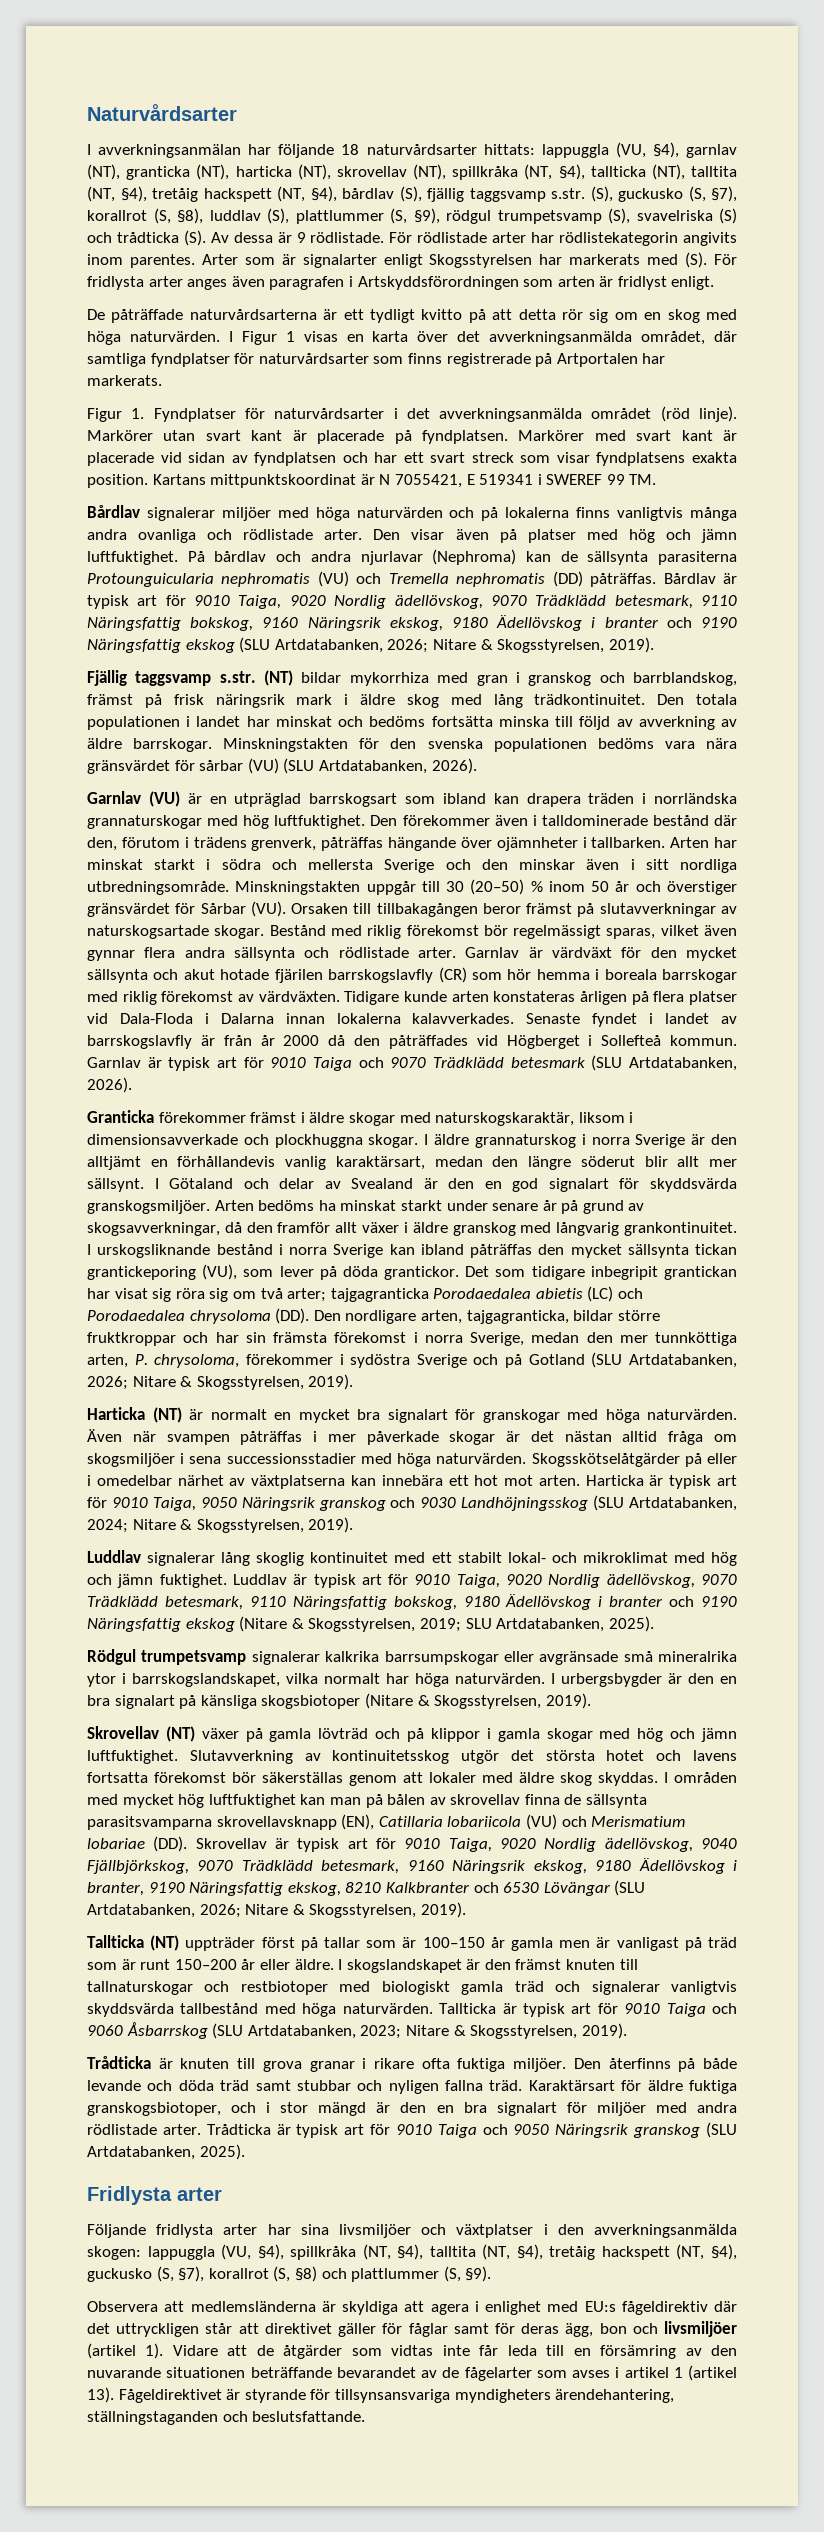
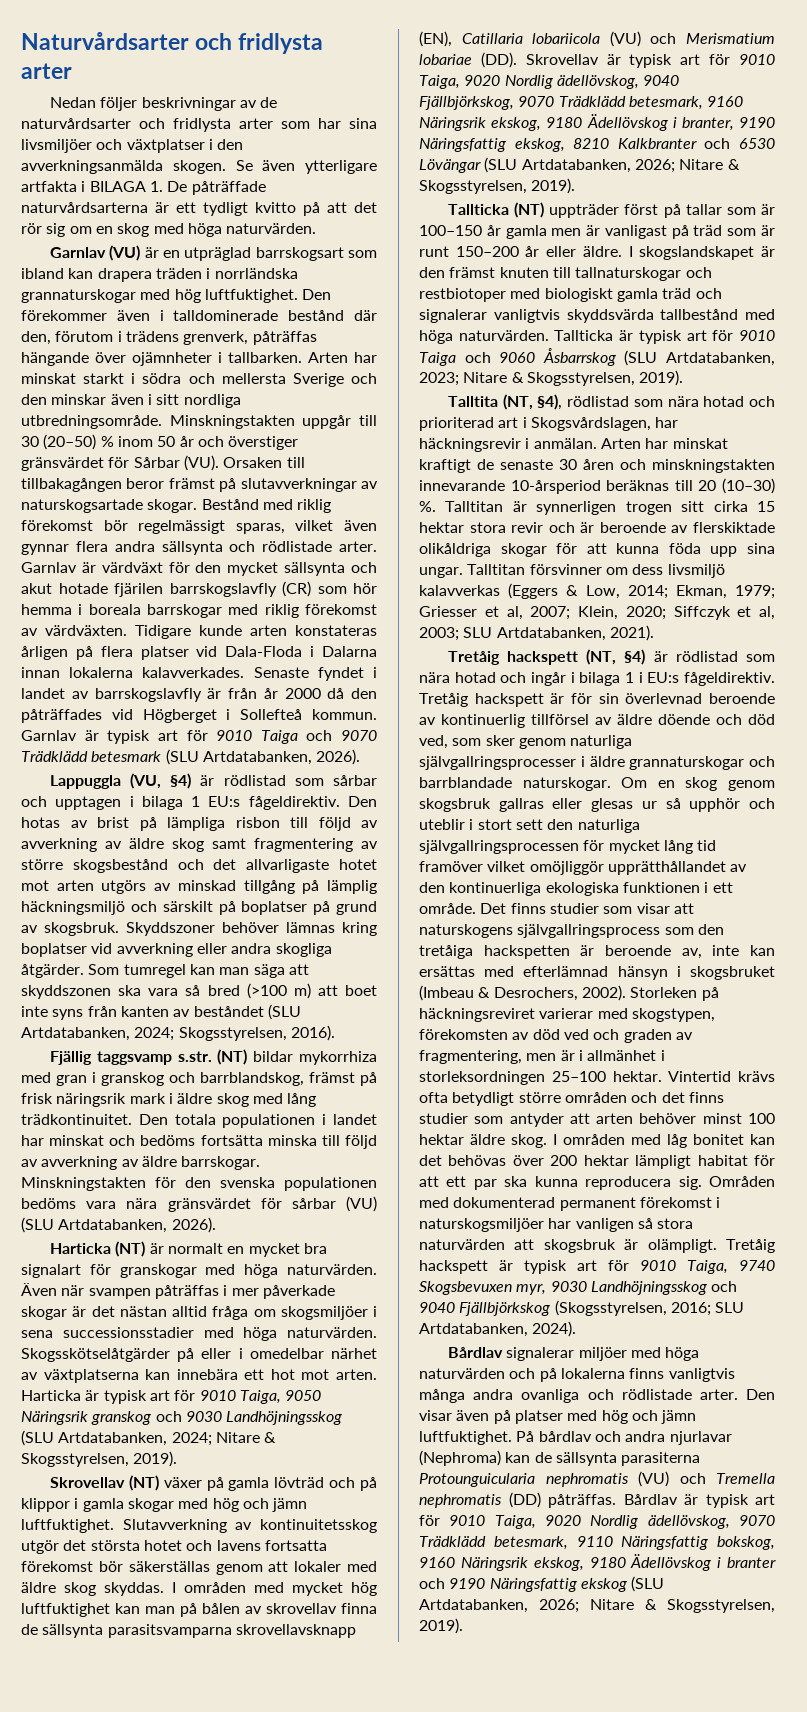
[87,142,738,158] [87,164,737,180] [87,186,737,202] [87,208,737,224] [87,230,737,246] [87,252,737,268] [87,276,715,290] // I avverkningsanmälan har följande 18 naturvårdsarter hittats: lappuggla (VU, §4), garnlav (NT), granticka (NT), harticka (NT), skrovellav (NT), spillkråka (NT, §4), tallticka (NT), talltita (NT, §4), tretåig hackspett (NT, §4), bårdlav (S), fjällig taggsvamp s.str. (S), guckusko (S, §7), korallrot (S, §8), luddlav (S), plattlummer (S, §9), rödgul trumpetsvamp (S), svavelriska (S) och trådticka (S). Av dessa är 9 rödlistade. För rödlistade arter har rödlistekategorin angivits inom parentes. Arter som är signalarter enligt Skogsstyrelsen har markerats med (S). För fridlysta arter anges även paragrafen i Artskyddsförordningen som arten är fridlyst enligt. // -> [195,33,324,54] [21,63,72,79] [49,97,278,111] [21,118,377,132] [21,139,244,153] [21,160,377,174] [21,181,163,192] och fridlysta arter // Nedan följer beskrivningar av de naturvårdsarter och fridlysta arter som har sina livsmiljöer och växtplatser i den avverkningsanmälda skogen. Se även ytterligare artfakta i BILAGA 1.
[518,309,556,320] detta -> [354,202,377,213] det
[228,331,737,345] [87,353,666,367] [87,375,162,386] [87,406,737,422] [87,430,737,444] [87,452,738,466] [87,474,657,488] [87,505,737,521] [87,529,738,543] [87,549,737,565] [87,571,737,587] [87,595,737,609] [87,615,737,631] [87,637,654,653] [87,670,737,686] [87,694,737,708] [87,716,737,730] [87,738,737,752] [87,758,477,774] I Figur 1 visas en karta över det avverkningsanmälda området, där samtliga fyndplatser för naturvårdsarter som finns registrerade på Artportalen har markerats. // Figur 1. Fyndplatser för naturvårdsarter i det avverkningsanmälda området (röd linje). Markörer utan svart kant är placerade på fyndplatsen. Markörer med svart kant är placerade vid sidan av fyndplatsen och har ett svart streck som visar fyndplatsens exakta position. Kartans mittpunktskoordinat är N 7055421, E 519341 i SWEREF 99 TM. // Bårdlav signalerar miljöer med höga naturvärden och på lokalerna finns vanligtvis många andra ovanliga och rödlistade arter. Den visar även på platser med hög och jämn luftfuktighet. På bårdlav och andra njurlavar (Nephroma) kan de sällsynta parasiterna Protounguicularia nephromatis (VU) och Tremella nephromatis (DD) påträffas. Bårdlav är typisk art för 9010 Taiga, 9020 Nordlig ädellövskog, 9070 Trädklädd betesmark, 9110 Näringsfattig bokskog, 9160 Näringsrik ekskog, 9180 Ädellövskog i branter och 9190 Näringsfattig ekskog (SLU Artdatabanken, 2026; Nitare & Skogsstyrelsen, 2019). // Fjällig taggsvamp s.str. (NT) bildar mykorrhiza med gran i granskog och barrblandskog, främst på frisk näringsrik mark i äldre skog med lång trädkontinuitet. Den totala populationen i landet har minskat och bedöms fortsätta minska till följd av avverkning av äldre barrskogar. Minskningstakten för den svenska populationen bedöms vara nära gränsvärdet för sårbar (VU) (SLU Artdatabanken, 2026). -> (317, 228) none
[87,1110,634,1126] [87,1134,738,1148] [87,1156,738,1170] [87,1178,737,1192] [87,1200,645,1214] [87,1222,737,1236] [87,1244,737,1258] [87,1264,737,1280] [87,1286,644,1302] [87,1308,660,1324] [87,1332,737,1346] [87,1352,737,1368] [87,1374,354,1390] Granticka förekommer främst i äldre skogar med naturskogskaraktär, liksom i dimensionsavverkade och plockhuggna skogar. I äldre grannaturskog i norra Sverige är den alltjämt en förhållandevis vanlig karaktärsart, medan den längre söderut blir allt mer sällsynt. I Götaland och delar av Svealand är den en god signalart för skyddsvärda granskogsmiljöer. Arten bedöms ha minskat starkt under senare år på grund av skogsavverkningar, då den framför allt växer i äldre granskog med långvarig grankontinuitet. I urskogsliknande bestånd i norra Sverige kan ibland påträffas den mycket sällsynta tickan grantickeporing (VU), som lever på döda grantickor. Det som tidigare inbegripit grantickan har visat sig röra sig om två arter; tajgagranticka Porodaedalea abietis (LC) och Porodaedalea chrysoloma (DD). Den nordligare arten, tajgagranticka, bildar större fruktkroppar och har sin främsta förekomst i norra Sverige, medan den mer tunnköttiga arten, P. chrysoloma, förekommer i sydöstra Sverige och på Gotland (SLU Artdatabanken, 2026; Nitare & Skogsstyrelsen, 2019). -> [49,773,377,789] [21,796,377,810] [21,817,378,831] [21,838,378,852] [21,859,378,873] [21,880,377,894] [21,901,377,915] [21,922,377,936] [21,943,332,957] [21,964,309,978] [21,983,377,999] [21,1004,301,1020] [21,1025,335,1041] [49,1049,378,1065] [21,1072,377,1086] [21,1093,317,1107] [21,1114,377,1128] [21,1135,377,1149] [21,1156,261,1170] [21,1177,377,1191] [21,1196,377,1212] [21,1217,216,1233] Lappuggla (VU, §4) är rödlistad som sårbar och upptagen i bilaga 1 EU:s fågeldirektiv. Den hotas av brist på lämpliga risbon till följd av avverkning av äldre skog samt fragmentering av större skogsbestånd och det allvarligaste hotet mot arten utgörs av minskad tillgång på lämplig häckningsmiljö och särskilt på boplatser på grund av skogsbruk. Skyddszoner behöver lämnas kring boplatser vid avverkning eller andra skogliga åtgärder. Som tumregel kan man säga att skyddszonen ska vara så bred (>100 m) att boet inte syns från kanten av beståndet (SLU Artdatabanken, 2024; Skogsstyrelsen, 2016). // Fjällig taggsvamp s.str. (NT) bildar mykorrhiza med gran i granskog och barrblandskog, främst på frisk näringsrik mark i äldre skog med lång trädkontinuitet. Den totala populationen i landet har minskat och bedöms fortsätta minska till följd av avverkning av äldre barrskogar. Minskningstakten för den svenska populationen bedöms vara nära gränsvärdet för sårbar (VU) (SLU Artdatabanken, 2026).
[87,1550,737,1566] [87,1574,737,1588] [87,1594,737,1610] [87,1616,654,1632] [87,1649,737,1665] [87,1673,737,1687] [87,1693,591,1709] // Luddlav signalerar lång skoglig kontinuitet med ett stabilt lokal- och mikroklimat med hög och jämn fuktighet. Luddlav är typisk art för 9010 Taiga, 9020 Nordlig ädellövskog, 9070 Trädklädd betesmark, 9110 Näringsfattig bokskog, 9180 Ädellövskog i branter och 9190 Näringsfattig ekskog (Nitare & Skogsstyrelsen, 2019; SLU Artdatabanken, 2025). // Rödgul trumpetsvamp signalerar kalkrika barrsumpskogar eller avgränsade små mineralrika ytor i barrskogslandskapet, vilka normalt har höga naturvärden. I urbergsbygder är den en bra signalart på känsliga skogsbiotoper (Nitare & Skogsstyrelsen, 2019). -> (178, 1459) none
[87,2056,737,2072] [87,2080,737,2094] [87,2102,738,2116] [87,2122,737,2138] [87,2144,245,2160] [87,2186,222,2205] [87,2224,737,2238] [87,2244,737,2260] [87,2266,492,2282] [87,2301,737,2315] [87,2321,737,2337] [87,2343,737,2359] [87,2365,737,2381] [87,2387,675,2403] [87,2411,366,2425] Trådticka är knuten till grova granar i rikare ofta fuktiga miljöer. Den återfinns på både levande och döda träd samt stubbar och nyligen fallna träd. Karaktärsart för äldre fuktiga granskogsbiotoper, och i stor mängd är den en bra signalart för miljöer med andra rödlistade arter. Trådticka är typisk art för 9010 Taiga och 9050 Näringsrik granskog (SLU Artdatabanken, 2025). // Fridlysta arter // Följande fridlysta arter har sina livsmiljöer och växtplatser i den avverkningsanmälda skogen: lappuggla (VU, §4), spillkråka (NT, §4), talltita (NT, §4), tretåig hackspett (NT, §4), guckusko (S, §7), korallrot (S, §8) och plattlummer (S, §9). // Observera att medlemsländerna är skyldiga att agera i enlighet med EU:s fågeldirektiv där det uttryckligen står att direktivet gäller för fåglar samt för deras ägg, bon och livsmiljöer (artikel 1). Vidare att de åtgärder som vidtas inte får leda till en försämring av den nuvarande situationen beträffande bevarandet av de fågelarter som avses i artikel 1 (artikel 13). Fågeldirektivet är styrande för tillsynsansvariga myndigheters ärendehantering, ställningstaganden och beslutsfattande. -> [447,394,775,410] [419,417,679,431] [419,438,728,452] [419,459,775,473] [419,478,775,494] [419,501,775,515] [419,522,775,533] [419,543,775,557] [419,564,725,578] [419,583,775,599] [419,606,775,620] [419,625,654,641] [447,649,776,665] [419,672,775,686] [419,693,775,707] [419,714,775,728] [419,735,633,749] [419,756,775,770] [419,777,775,791] [419,798,775,812] [419,819,640,833] [419,840,717,854] [419,861,748,875] [419,882,733,896] [419,903,694,914] [419,924,724,938] [419,945,776,959] [419,966,775,980] [419,985,719,1001] [419,1008,715,1022] [419,1029,693,1043] [419,1050,665,1064] [419,1071,775,1085] [419,1092,724,1106] [419,1113,775,1127] [419,1134,775,1148] [419,1155,775,1169] [419,1176,775,1190] [419,1197,721,1211] [419,1218,694,1232] [419,1239,775,1253] [419,1260,775,1274] [419,1281,738,1295] [419,1300,745,1316] [419,1321,577,1337] [447,1347,700,1361] [419,1368,735,1382] [419,1389,775,1403] [419,1410,697,1424] [419,1431,732,1445] [419,1450,701,1466] [419,1471,775,1487] [419,1492,775,1508] [419,1515,775,1529] [419,1536,775,1550] [419,1554,776,1571] [419,1576,665,1592] [419,1599,775,1613] [419,1618,463,1634] Talltita (NT, §4), rödlistad som nära hotad och prioriterad art i Skogsvårdslagen, har häckningsrevir i anmälan. Arten har minskat kraftigt de senaste 30 åren och minskningstakten innevarande 10-årsperiod beräknas till 20 (10–30) %. Talltitan är synnerligen trogen sitt cirka 15 hektar stora revir och är beroende av flerskiktade olikåldriga skogar för att kunna föda upp sina ungar. Talltitan försvinner om dess livsmiljö kalavverkas (Eggers & Low, 2014; Ekman, 1979; Griesser et al, 2007; Klein, 2020; Siffczyk et al, 2003; SLU Artdatabanken, 2021). // Tretåig hackspett (NT, §4) är rödlistad som nära hotad och ingår i bilaga 1 i EU:s fågeldirektiv. Tretåig hackspett är för sin överlevnad beroende av kontinuerlig tillförsel av äldre döende och död ved, som sker genom naturliga självgallringsprocesser i äldre grannaturskogar och barrblandade naturskogar. Om en skog genom skogsbruk gallras eller glesas ur så upphör och uteblir i stort sett den naturliga självgallringsprocessen för mycket lång tid framöver vilket omöjliggör upprätthållandet av den kontinuerliga ekologiska funktionen i ett område. Det finns studier som visar att naturskogens självgallringsprocess som den tretåiga hackspetten är beroende av, inte kan ersättas med efterlämnad hänsyn i skogsbruket (Imbeau & Desrochers, 2002). Storleken på häckningsreviret varierar med skogstypen, förekomsten av död ved och graden av fragmentering, men är i allmänhet i storleksordningen 25–100 hektar. Vintertid krävs ofta betydligt större områden och det finns studier som antyder att arten behöver minst 100 hektar äldre skog. I områden med låg bonitet kan det behövas över 200 hektar lämpligt habitat för att ett par ska kunna reproducera sig. Områden med dokumenterad permanent förekomst i naturskogsmiljöer har vanligen så stora naturvärden att skogsbruk är olämpligt. Tretåig hackspett är typisk art för 9010 Taiga, 9740 Skogsbevuxen myr, 9030 Landhöjningsskog och 9040 Fjällbjörkskog (Skogsstyrelsen, 2016; SLU Artdatabanken, 2024). // Bårdlav signalerar miljöer med höga naturvärden och på lokalerna finns vanligtvis många andra ovanliga och rödlistade arter. Den visar även på platser med hög och jämn luftfuktighet. På bårdlav och andra njurlavar (Nephroma) kan de sällsynta parasiterna Protounguicularia nephromatis (VU) och Tremella nephromatis (DD) påträffas. Bårdlav är typisk art för 9010 Taiga, 9020 Nordlig ädellövskog, 9070 Trädklädd betesmark, 9110 Näringsfattig bokskog, 9160 Näringsrik ekskog, 9180 Ädellövskog i branter och 9190 Näringsfattig ekskog (SLU Artdatabanken, 2026; Nitare & Skogsstyrelsen, 2019).

